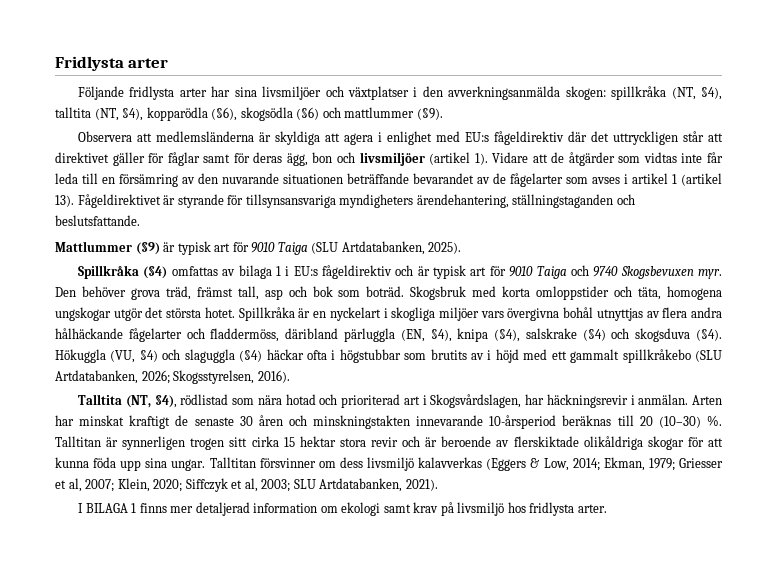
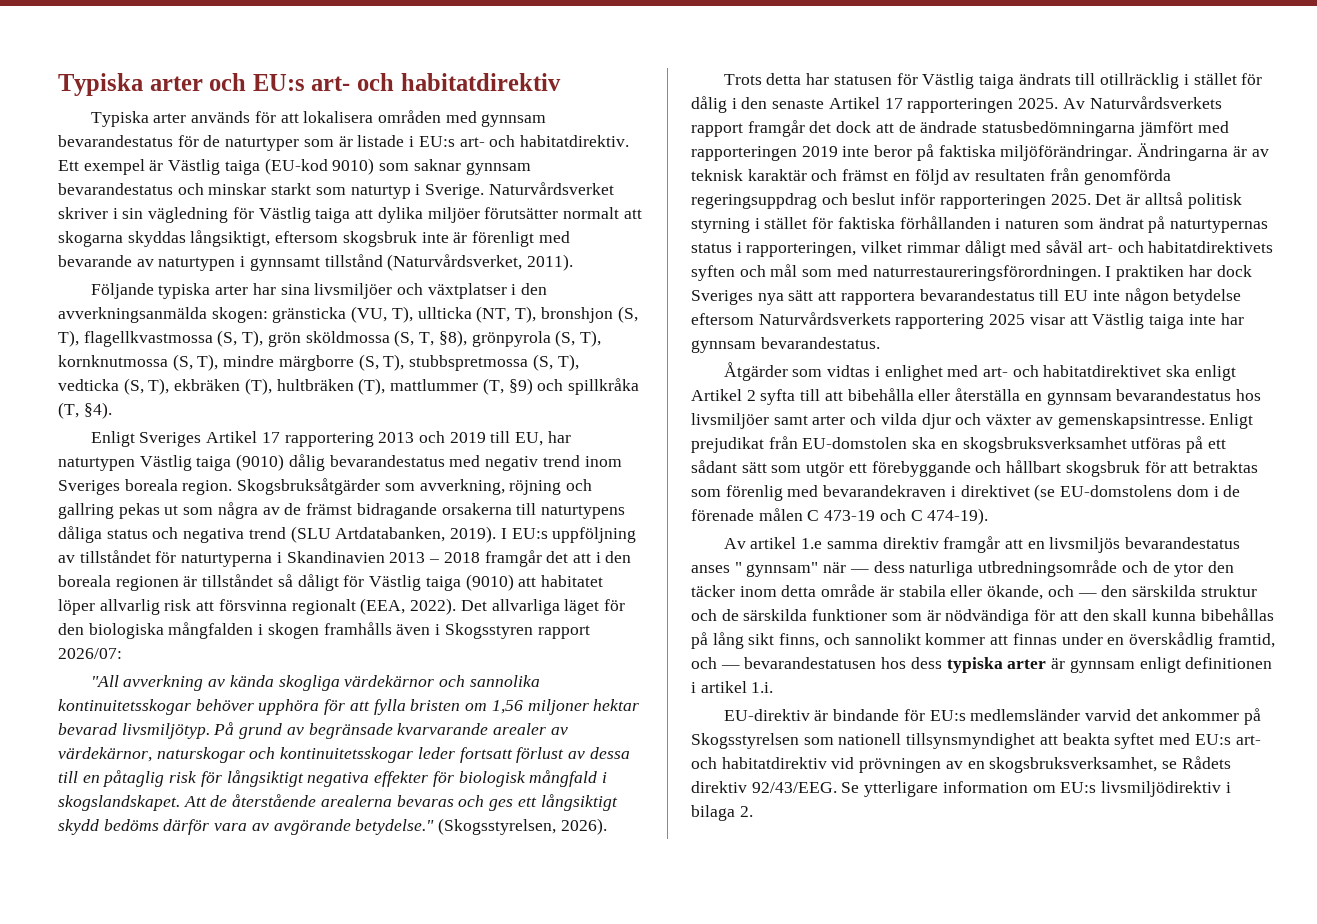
[55,56,169,71] Fridlysta arter -> [58,73,561,96] [90,110,547,127] [58,135,629,151] [58,158,531,175] [58,182,614,199] [58,207,642,223] [58,230,570,247] [58,254,574,271] Typiska arter och EU:s art- och habitatdirektiv // Typiska arter används för att lokalisera områden med gynnsam bevarandestatus för de naturtyper som är listade i EU:s art- och habitatdirektiv. Ett exempel är Västlig taiga (EU-kod 9010) som saknar gynnsam bevarandestatus och minskar starkt som naturtyp i Sverige. Naturvårdsverket skriver i sin vägledning för Västlig taiga att dylika miljöer förutsätter normalt att skogarna skyddas långsiktigt, eftersom skogsbruk inte är förenligt med bevarande av naturtypen i gynnsamt tillstånd (Naturvårdsverket, 2011).
[129,86,175,100] fridlysta -> [158,283,211,299] typiska
[611,86,723,100] [55,107,443,121] [78,131,724,145] [55,152,723,166] [55,173,722,187] [55,194,635,208] [55,215,140,226] [55,241,462,255] [78,265,722,279] [55,286,723,300] [55,307,722,321] [55,328,723,342] [55,349,723,363] [55,370,290,384] [78,394,723,408] [55,415,722,429] [55,436,723,450] [55,457,724,471] [55,478,438,492] [78,502,607,516] spillkråka (NT, §4), talltita (NT, §4), kopparödla (§6), skogsödla (§6) och mattlummer (§9). // Observera att medlemsländerna är skyldiga att agera i enlighet med EU:s fågeldirektiv där det uttryckligen står att direktivet gäller för fåglar samt för deras ägg, bon och livsmiljöer (artikel 1). Vidare att de åtgärder som vidtas inte får leda till en försämring av den nuvarande situationen beträffande bevarandet av de fågelarter som avses i artikel 1 (artikel 13). Fågeldirektivet är styrande för tillsynsansvariga myndigheters ärendehantering, ställningstaganden och beslutsfattande. // Mattlummer (§9) är typisk art för 9010 Taiga (SLU Artdatabanken, 2025). // Spillkråka (§4) omfattas av bilaga 1 i EU:s fågeldirektiv och är typisk art för 9010 Taiga och 9740 Skogsbevuxen myr. Den behöver grova träd, främst tall, asp och bok som boträd. Skogsbruk med korta omloppstider och täta, homogena ungskogar utgör det största hotet. Spillkråka är en nyckelart i skogliga miljöer vars övergivna bohål utnyttjas av flera andra hålhäckande fågelarter och fladdermöss, däribland pärluggla (EN, §4), knipa (§4), salskrake (§4) och skogsduva (§4). Hökuggla (VU, §4) och slaguggla (§4) häckar ofta i högstubbar som brutits av i höjd med ett gammalt spillkråkebo (SLU Artdatabanken, 2026; Skogsstyrelsen, 2016). // Talltita (NT, §4), rödlistad som nära hotad och prioriterad art i Skogsvårdslagen, har häckningsrevir i anmälan. Arten har minskat kraftigt de senaste 30 åren och minskningstakten innevarande 10-årsperiod beräknas till 20 (10–30) %. Talltitan är synnerligen trogen sitt cirka 15 hektar stora revir och är beroende av flerskiktade olikåldriga skogar för att kunna föda upp sina ungar. Talltitan försvinner om dess livsmiljö kalavverkas (Eggers & Low, 2014; Ekman, 1979; Griesser et al, 2007; Klein, 2020; Siffczyk et al, 2003; SLU Artdatabanken, 2021). // I BILAGA 1 finns mer detaljerad information om ekologi samt krav på livsmiljö hos fridlysta arter. -> [272,306,638,323] [58,330,601,347] [58,354,579,371] [58,378,639,395] [58,402,112,419] [90,431,571,447] [58,454,622,471] [58,478,593,495] [58,502,625,519] [58,526,637,543] [58,550,632,567] [58,574,603,591] [58,598,625,615] [58,622,590,639] [58,648,122,659] [90,675,540,691] [58,699,640,715] [58,722,568,739] [58,747,630,763] [58,770,607,787] [58,794,618,811] [58,818,607,835] [723,73,1263,89] [691,96,1222,113] [691,120,1229,137] [691,143,1269,161] [691,168,1171,185] [691,192,1242,209] [691,216,1268,233] [691,240,1274,257] [691,264,1252,281] [691,288,1242,305] [691,312,1244,329] [691,337,880,353] [723,362,1236,381] [691,388,1261,405] [691,413,1254,429] [691,436,1226,453] [691,460,1258,477] [691,484,1241,501] [691,508,989,525] [723,536,1241,553] [691,560,1234,577] [691,584,1257,600] [691,608,1274,625] [691,632,1275,649] [691,657,1273,673] [691,681,774,693] [723,708,1262,725] [691,733,1261,749] [691,756,1231,773] [691,781,1231,797] [691,805,753,821] gränsticka (VU, T), ullticka (NT, T), bronshjon (S, T), flagellkvastmossa (S, T), grön sköldmossa (S, T, §8), grönpyrola (S, T), kornknutmossa (S, T), mindre märgborre (S, T), stubbspretmossa (S, T), vedticka (S, T), ekbräken (T), hultbräken (T), mattlummer (T, §9) och spillkråka (T, §4). // Enligt Sveriges Artikel 17 rapportering 2013 och 2019 till EU, har naturtypen Västlig taiga (9010) dålig bevarandestatus med negativ trend inom Sveriges boreala region. Skogsbruksåtgärder som avverkning, röjning och gallring pekas ut som några av de främst bidragande orsakerna till naturtypens dåliga status och negativa trend (SLU Artdatabanken, 2019). I EU:s uppföljning av tillståndet för naturtyperna i Skandinavien 2013 – 2018 framgår det att i den boreala regionen är tillståndet så dåligt för Västlig taiga (9010) att habitatet löper allvarlig risk att försvinna regionalt (EEA, 2022). Det allvarliga läget för den biologiska mångfalden i skogen framhålls även i Skogsstyren rapport 2026/07: // "All avverkning av kända skogliga värdekärnor och sannolika kontinuitetsskogar behöver upphöra för att fylla bristen om 1,56 miljoner hektar bevarad livsmiljötyp. På grund av begränsade kvarvarande arealer av värdekärnor, naturskogar och kontinuitetsskogar leder fortsatt förlust av dessa till en påtaglig risk för långsiktigt negativa effekter för biologisk mångfald i skogslandskapet. Att de återstående arealerna bevaras och ges ett långsiktigt skydd bedöms därför vara av avgörande betydelse." (Skogsstyrelsen, 2026). // Trots detta har statusen för Västlig taiga ändrats till otillräcklig i stället för dålig i den senaste Artikel 17 rapporteringen 2025. Av Naturvårdsverkets rapport framgår det dock att de ändrade statusbedömningarna jämfört med rapporteringen 2019 inte beror på faktiska miljöförändringar. Ändringarna är av teknisk karaktär och främst en följd av resultaten från genomförda regeringsuppdrag och beslut inför rapporteringen 2025. Det är alltså politisk styrning i stället för faktiska förhållanden i naturen som ändrat på naturtypernas status i rapporteringen, vilket rimmar dåligt med såväl art- och habitatdirektivets syften och mål som med naturrestaureringsförordningen. I praktiken har dock Sveriges nya sätt att rapportera bevarandestatus till EU inte någon betydelse eftersom Naturvårdsverkets rapportering 2025 visar att Västlig taiga inte har gynnsam bevarandestatus. // Åtgärder som vidtas i enlighet med art- och habitatdirektivet ska enligt Artikel 2 syfta till att bibehålla eller återställa en gynnsam bevarandestatus hos livsmiljöer samt arter och vilda djur och växter av gemenskapsintresse. Enligt prejudikat från EU-domstolen ska en skogsbruksverksamhet utföras på ett sådant sätt som utgör ett förebyggande och hållbart skogsbruk för att betraktas som förenlig med bevarandekraven i direktivet (se EU-domstolens dom i de förenade målen C 473-19 och C 474-19). // Av artikel 1.e samma direktiv framgår att en livsmiljös bevarandestatus anses " gynnsam" när — dess naturliga utbredningsområde och de ytor den täcker inom detta område är stabila eller ökande, och — den särskilda struktur och de särskilda funktioner som är nödvändiga för att den skall kunna bibehållas på lång sikt finns, och sannolikt kommer att finnas under en överskådlig framtid, och — bevarandestatusen hos dess typiska arter är gynnsam enligt definitionen i artikel 1.i. // EU-direktiv är bindande för EU:s medlemsländer varvid det ankommer på Skogsstyrelsen som nationell tillsynsmyndighet att beakta syftet med EU:s art- och habitatdirektiv vid prövningen av en skogsbruksverksamhet, se Rådets direktiv 92/43/EEG. Se ytterligare information om EU:s livsmiljödirektiv i bilaga 2.

